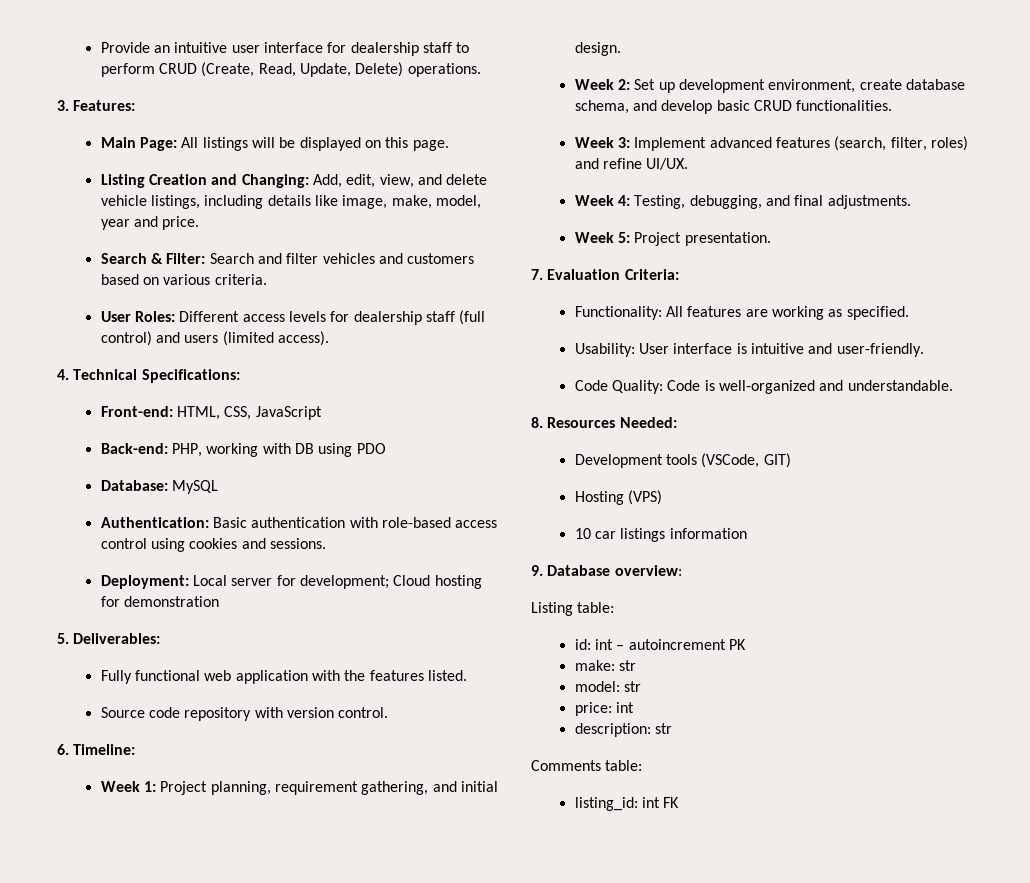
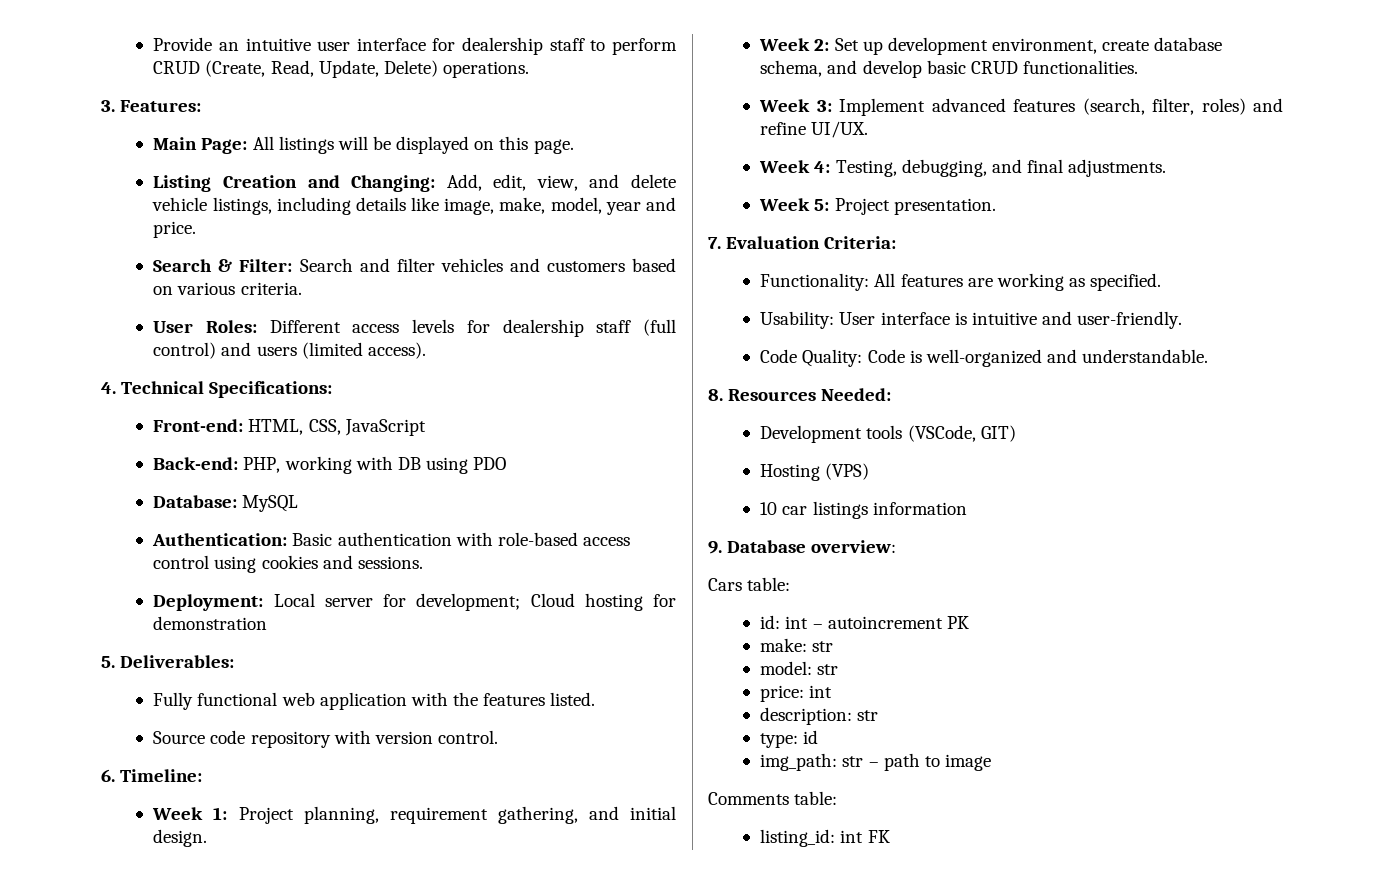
[531,602,573,616] Listing -> [708,578,742,591] Cars
(672, 728) none -> [760,730,819,748] [760,753,991,771] // type: id // img_path: str – path to image

